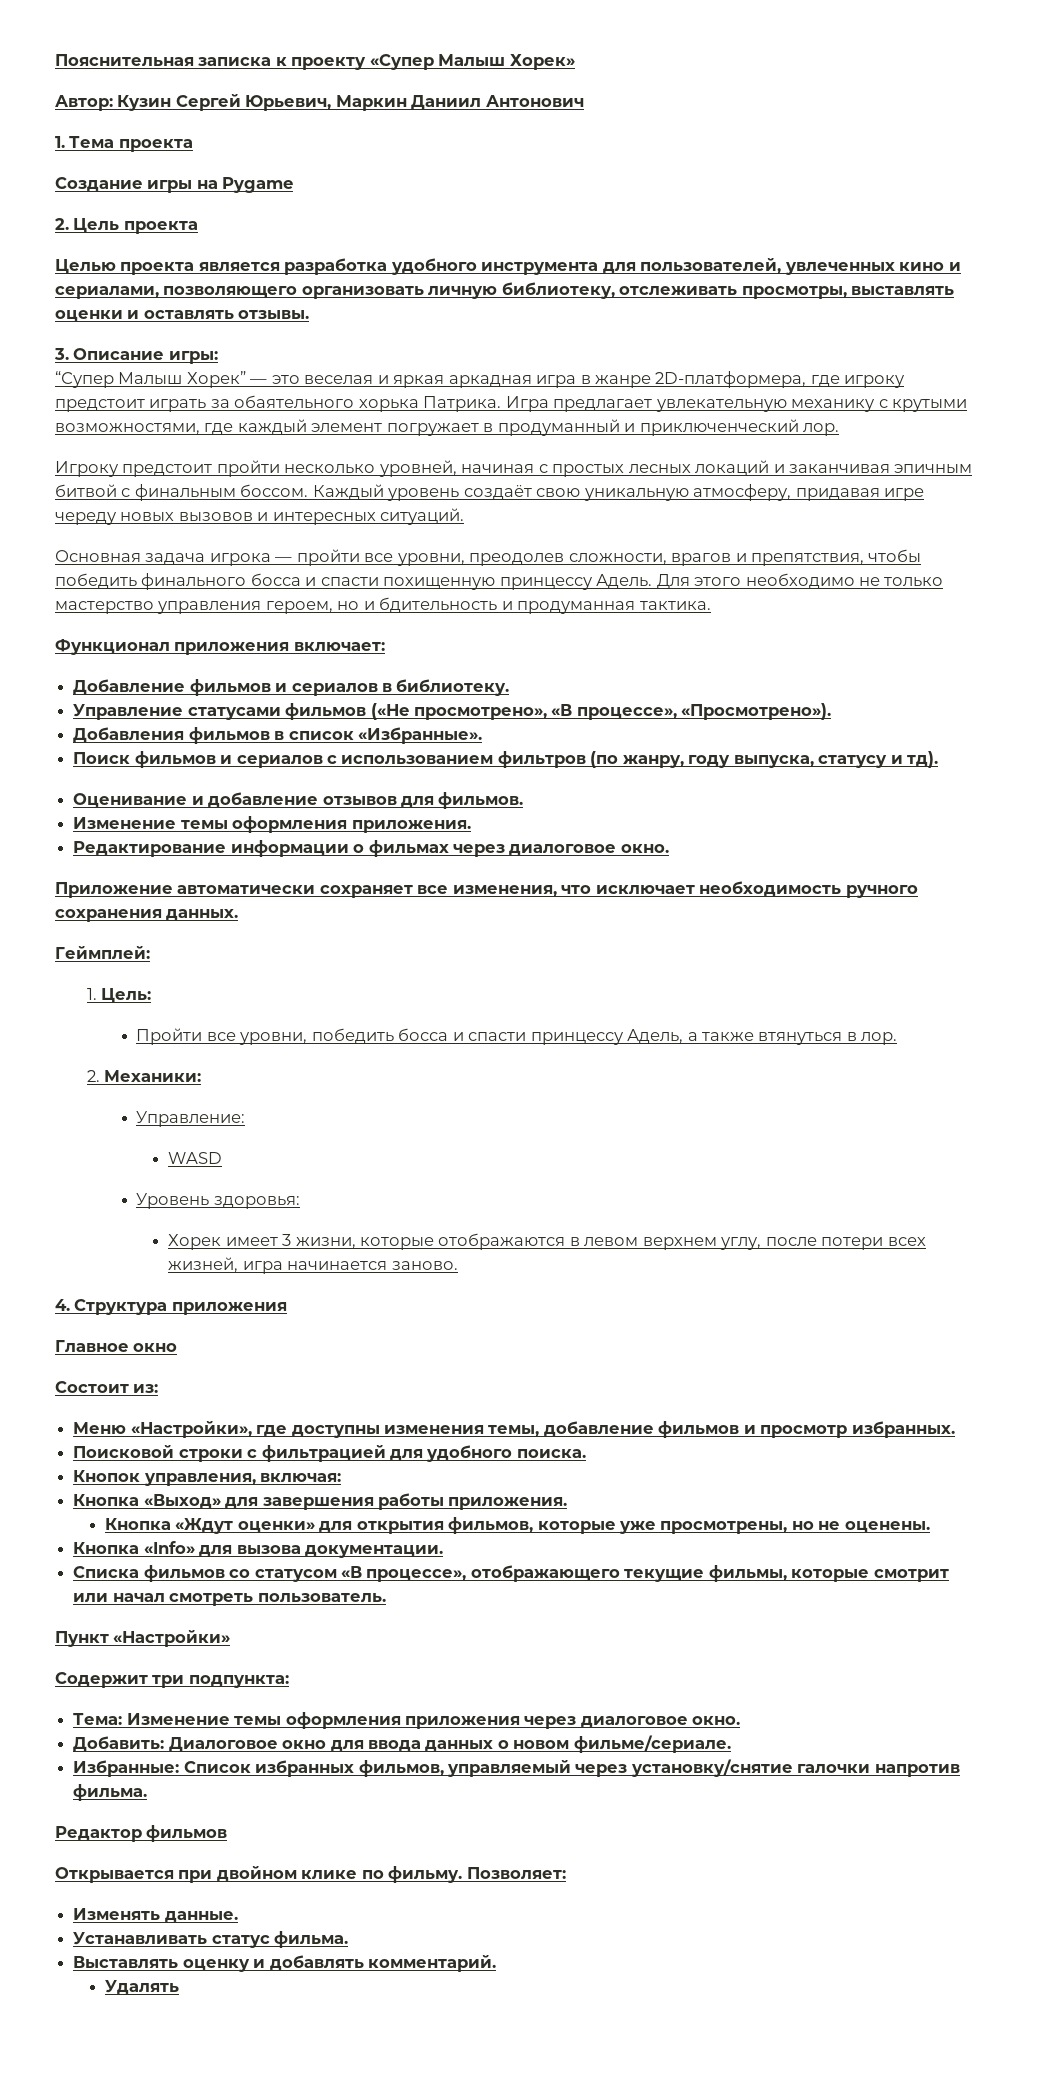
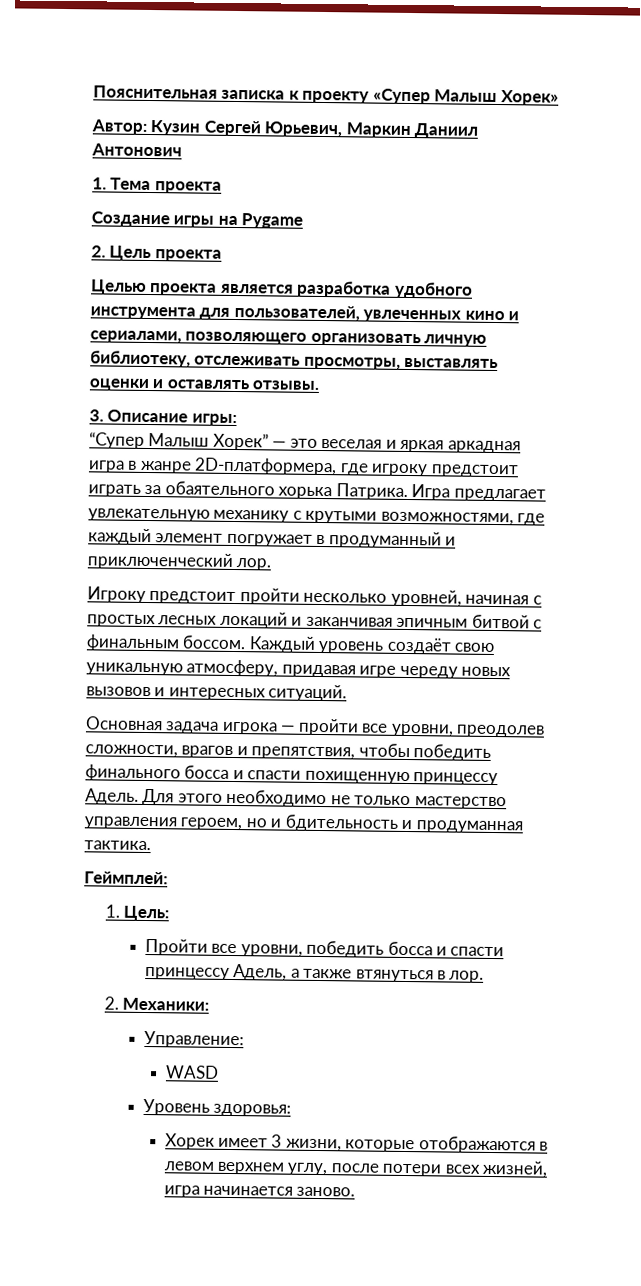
[55,639,385,655] [73,679,510,696] [73,703,832,720] [73,727,482,744] [73,751,939,768] [73,792,524,809] [73,816,471,833] [73,840,669,857] [55,881,918,898] [55,909,239,922] // Функционал приложения включает: // Добавление фильмов и сериалов в библиотеку. // Управление статусами фильмов («Не просмотрено», «В процессе», «Просмотрено»). // Добавления фильмов в список «Избранные». // Поиск фильмов и сериалов с использованием фильтров (по жанру, году выпуска, статусу и тд). // Оценивание и добавление отзывов для фильмов. // Изменение темы оформления приложения. // Редактирование информации о фильмах через диалоговое окно. // Приложение автоматически сохраняет все изменения, что исключает необходимость ручного сохранения данных. -> (151, 845) none
[55,1299,287,1315] [55,1340,178,1352] [55,1381,159,1393] [73,1421,955,1438] [73,1445,586,1462] [73,1470,342,1486] [73,1493,568,1510] [104,1517,930,1534] [73,1541,443,1558] [73,1565,949,1582] [73,1593,386,1606] [55,1630,231,1647] [55,1672,289,1688] [73,1712,741,1729] [73,1735,731,1753] [73,1759,960,1777] [73,1784,148,1801] [55,1825,228,1842] [55,1866,566,1883] [73,1908,238,1922] [73,1931,349,1948] [73,1955,496,1972] [104,1980,179,1994] // 4. Структура приложения // Главное окно // Состоит из: // Меню «Настройки», где доступны изменения темы, добавление фильмов и просмотр избранных. // Поисковой строки с фильтрацией для удобного поиска. // Кнопок управления, включая: // Кнопка «Выход» для завершения работы приложения. // Кнопка «Ждут оценки» для открытия фильмов, которые уже просмотрены, но не оценены. // Кнопка «Info» для вызова документации. // Списка фильмов со статусом «В процессе», отображающего текущие фильмы, которые смотрит или начал смотреть пользователь. // Пункт «Настройки» // Содержит три подпункта: // Тема: Изменение темы оформления приложения через диалоговое окно. // Добавить: Диалоговое окно для ввода данных о новом фильме/сериале. // Избранные: Список избранных фильмов, управляемый через установку/снятие галочки напротив фильма. // Редактор фильмов // Открывается при двойном клике по фильму. Позволяет: // Изменять данные. // Устанавливать статус фильма. // Выставлять оценку и добавлять комментарий. // Удалять -> (356, 1191) none

